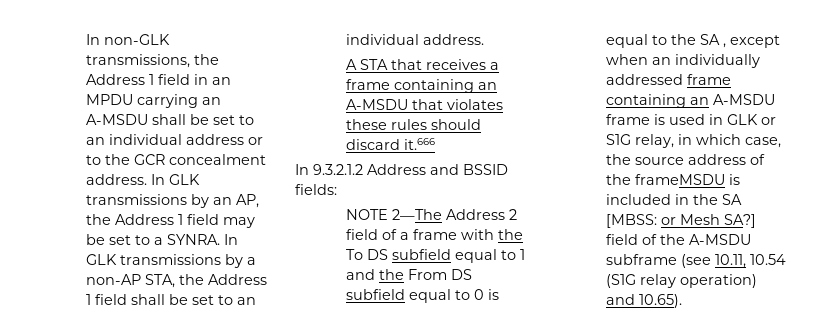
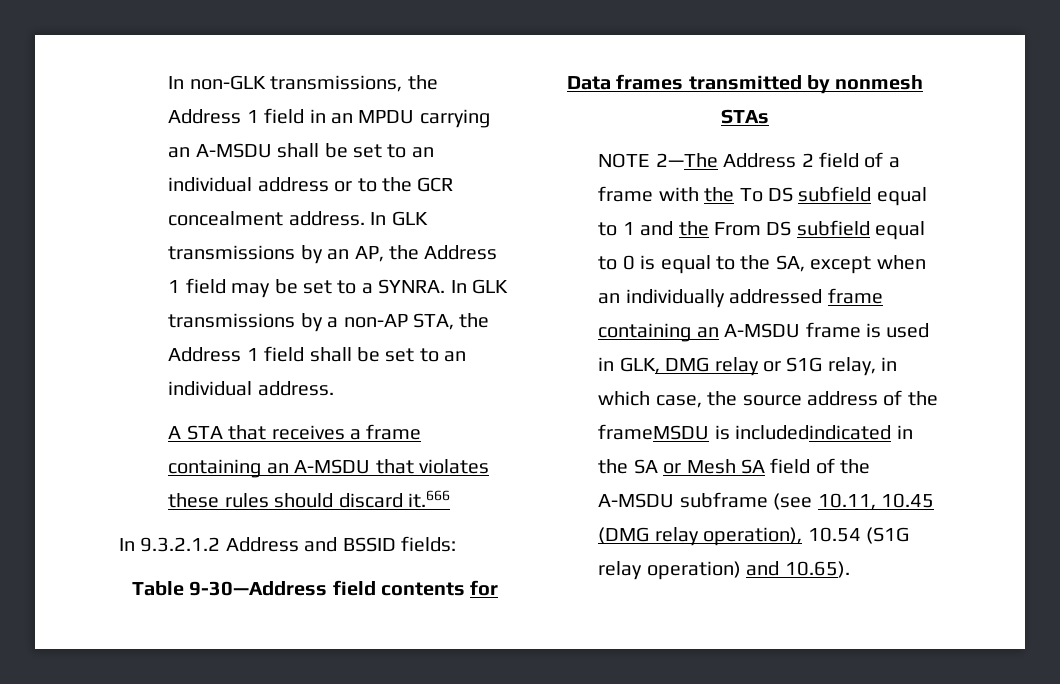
(337, 189) none -> [131,580,499,596] [566,74,924,94] [721,109,769,124] // Table 9-30—Address field contents for Data frames transmitted by nonmesh STAs
[699,34,726,48] SA , -> [775,255,805,272] SA,
[726,114,758,125] GLK -> [619,357,759,376] GLK, DMG relay
[605,194,671,205] included -> [735,425,892,440] includedindicated
[605,214,657,228] [MBSS: -> (658, 466) none
[723,214,756,228] SA?] -> [740,459,765,474] SA
(746, 261) none -> [880,493,934,508] [598,527,803,546] 10.45 (DMG relay operation),

